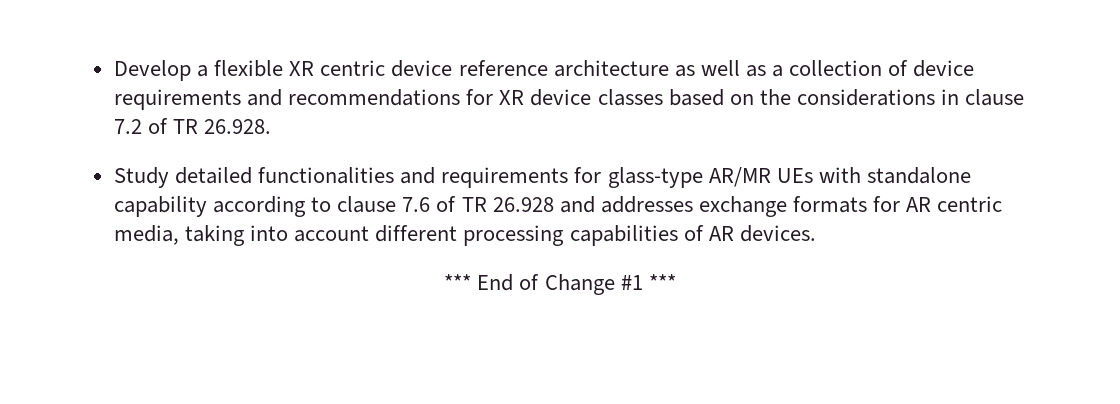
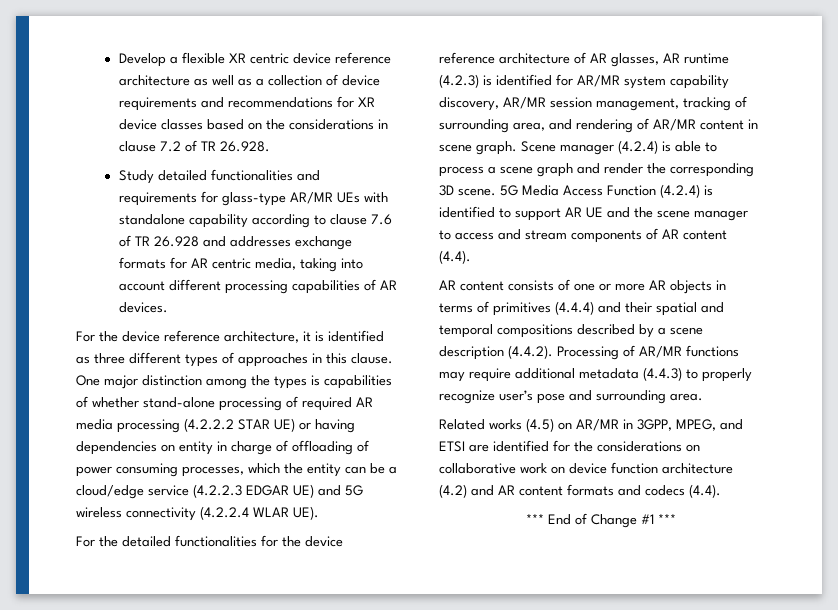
(816, 233) none -> [76,330,384,343] [76,352,393,367] [76,375,392,389] [76,396,373,411] [76,418,355,433] [76,440,369,455] [76,463,397,477] [76,484,363,499] [76,506,319,521] [76,535,343,547] [439,52,729,67] [439,74,729,89] [439,96,747,111] [439,118,758,133] [439,140,717,155] [439,163,754,177] [439,184,713,198] [439,206,748,221] [439,228,727,243] [439,250,471,264] [439,279,726,294] [439,301,724,316] [439,324,703,338] [439,345,739,360] [439,367,752,382] [439,390,703,404] [439,418,743,432] [439,440,700,452] [439,462,733,474] [439,484,721,498] // For the device reference architecture, it is identified as three different types of approaches in this clause. One major distinction among the types is capabilities of whether stand-alone processing of required AR media processing (4.2.2.2 STAR UE) or having dependencies on entity in charge of offloading of power consuming processes, which the entity can be a cloud/edge service (4.2.2.3 EDGAR UE) and 5G wireless connectivity (4.2.2.4 WLAR UE). // For the detailed functionalities for the device reference architecture of AR glasses, AR runtime (4.2.3) is identified for AR/MR system capability discovery, AR/MR session management, tracking of surrounding area, and rendering of AR/MR content in scene graph. Scene manager (4.2.4) is able to process a scene graph and render the corresponding 3D scene. 5G Media Access Function (4.2.4) is identified to support AR UE and the scene manager to access and stream components of AR content (4.4). // AR content consists of one or more AR objects in terms of primitives (4.4.4) and their spatial and temporal compositions described by a scene description (4.4.2). Processing of AR/MR functions may require additional metadata (4.4.3) to properly recognize user’s pose and surrounding area. // Related works (4.5) on AR/MR in 3GPP, MPEG, and ETSI are identified for the considerations on collaborative work on device function architecture (4.2) and AR content formats and codecs (4.4).

